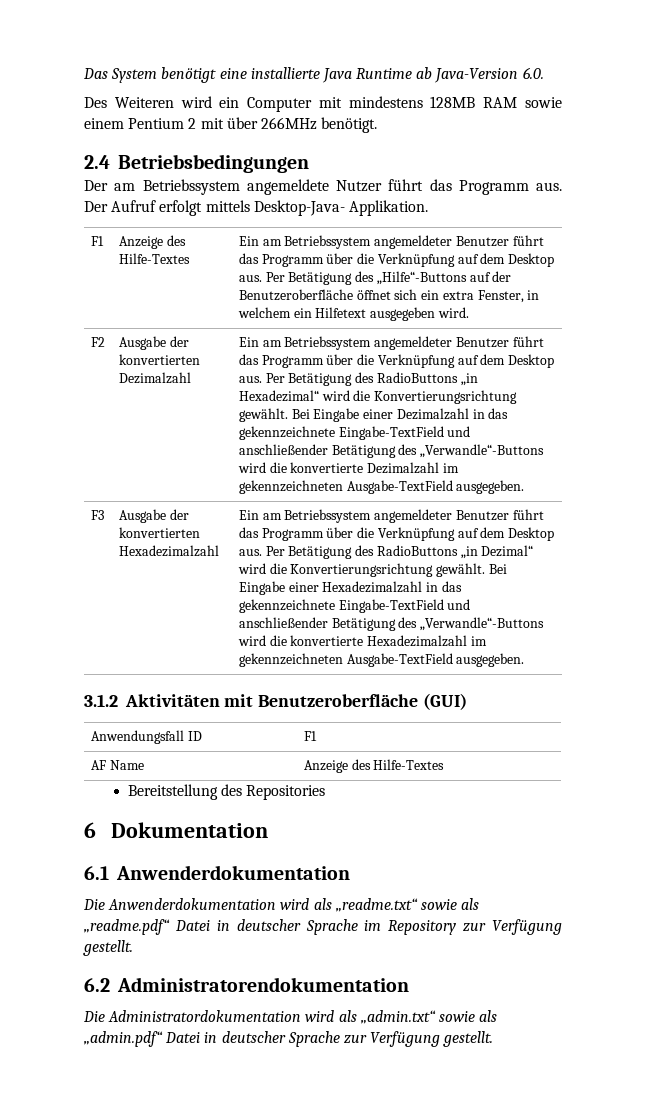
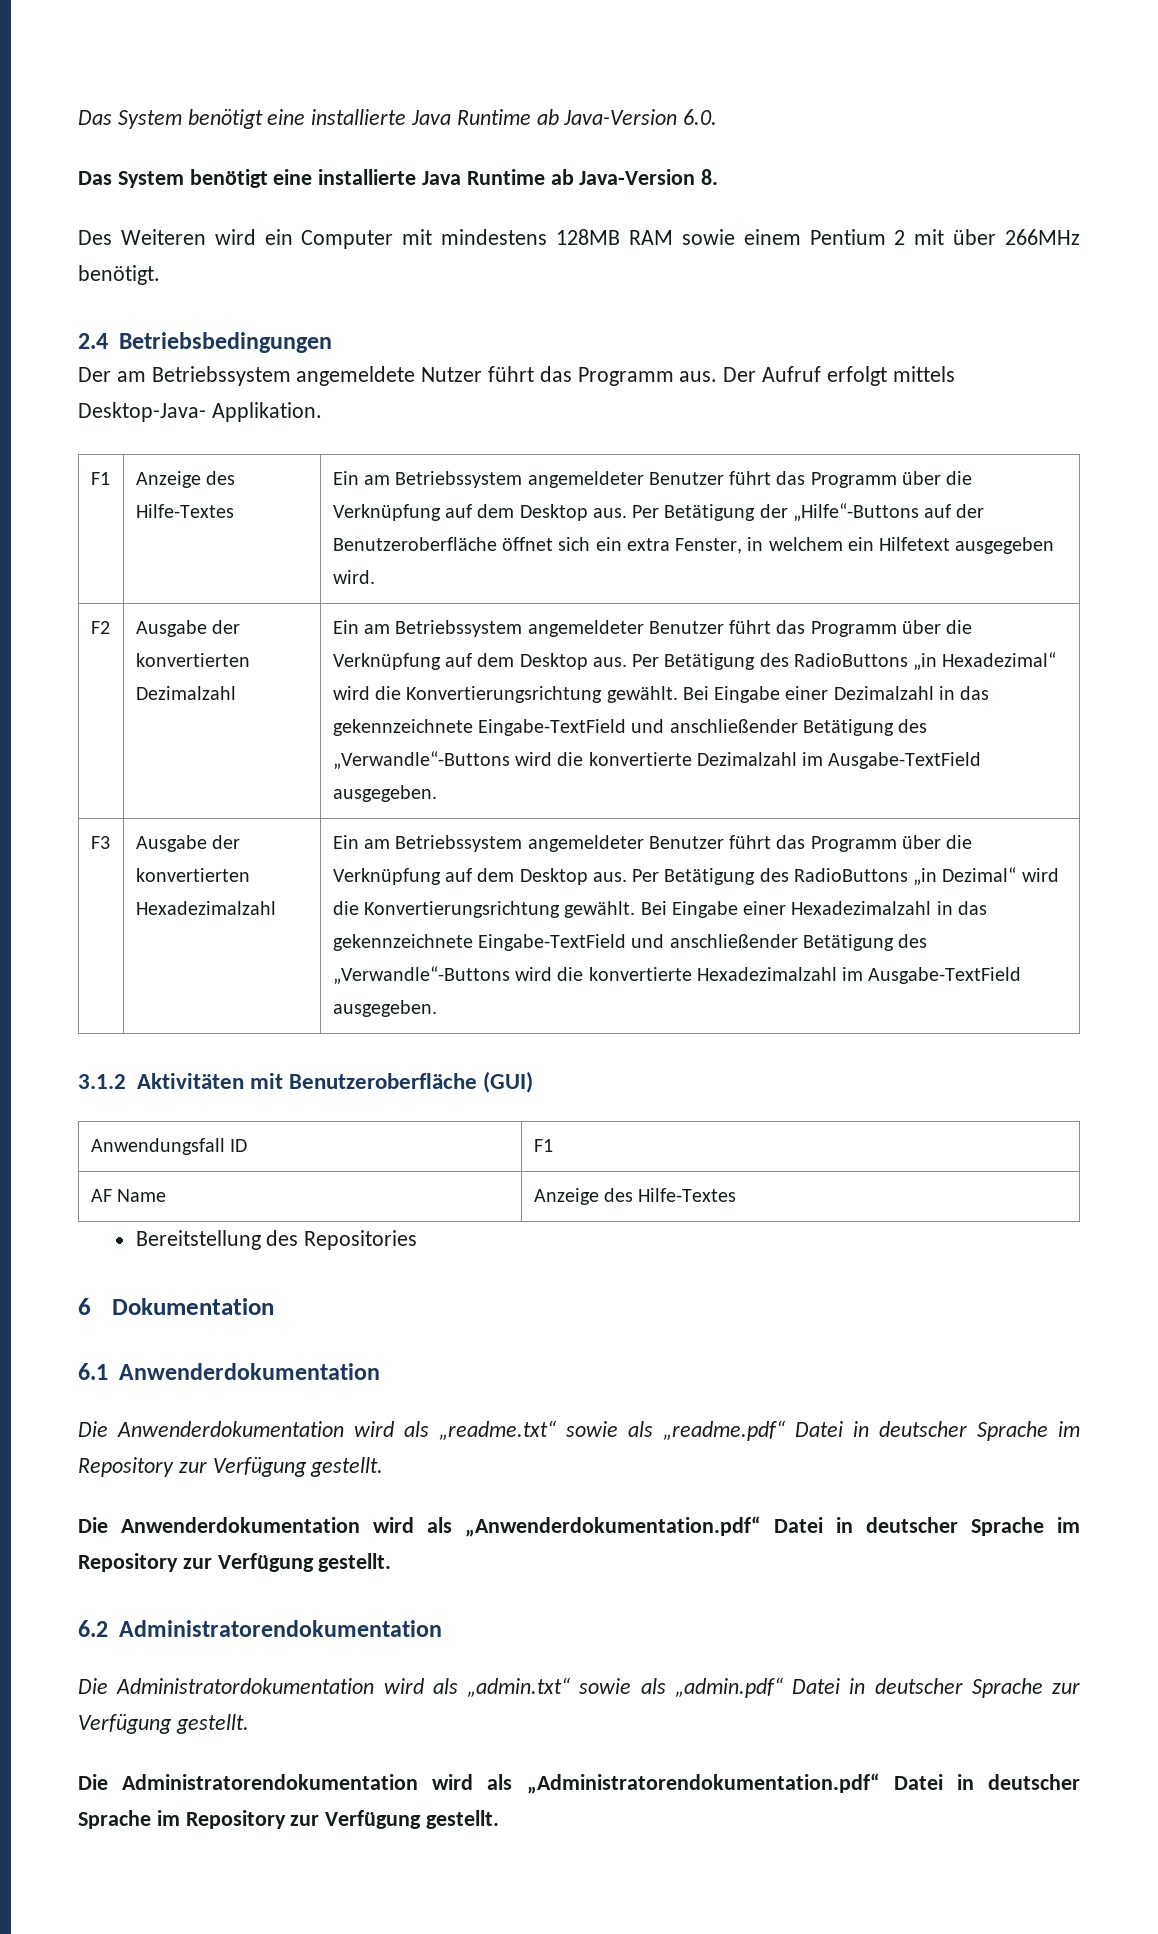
(544, 73) none -> [78,169,719,188] // Das System benötigt eine installierte Java Runtime ab Java-Version 8.
[355,271,375,282] des -> [759,504,788,518] der
[238,480,343,494] gekennzeichneten -> (824, 759) none
[238,653,343,667] gekennzeichneten -> (864, 974) none
(133, 948) none -> [78,1516,1080,1537] [78,1553,392,1572] // Die Anwenderdokumentation wird als „Anwenderdokumentation.pdf“ Datei in deutscher Sprache im Repository zur Verfügung gestellt.
(494, 1039) none -> [78,1773,1080,1794] [78,1810,500,1829] // Die Administratorendokumentation wird als „Administratorendokumentation.pdf“ Datei in deutscher Sprache im Repository zur Verfügung gestellt.

